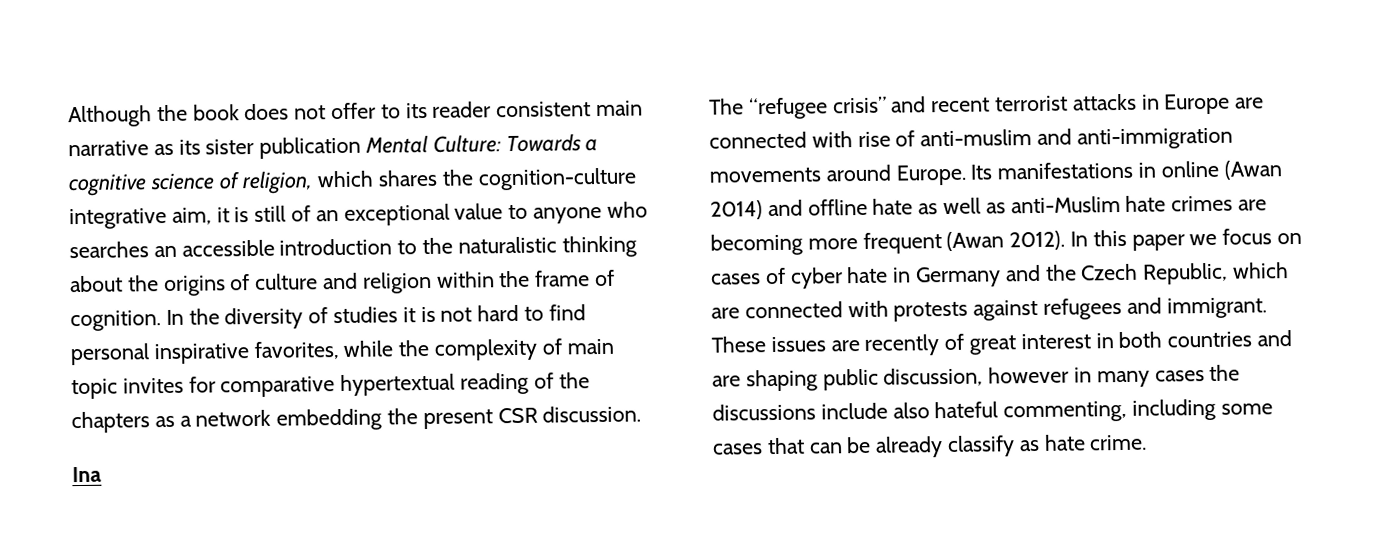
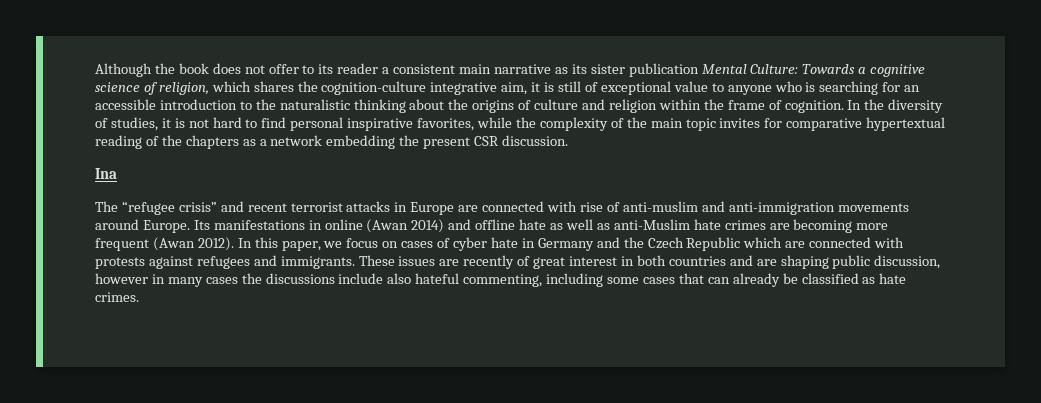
(492, 109) none -> [382,67,390,74] a
[315,210,339,222] an -> (598, 87) none
[69,241,149,259] searches -> [805,81,901,95] is searching for
[333,306,399,324] studies -> [110,117,158,131] studies,
(562, 346) none -> [626,117,647,128] the
[1131,234,1185,251] paper -> [281,241,321,251] paper,
[1142,262,1229,285] Republic, -> [686,237,741,251] Republic
[1166,297,1267,319] immigrant. -> [280,256,355,269] immigrants.
[846,435,1016,458] be already classify -> [732,273,859,287] already be classified
[1089,434,1148,451] crime. -> [95,292,139,302] crimes.

